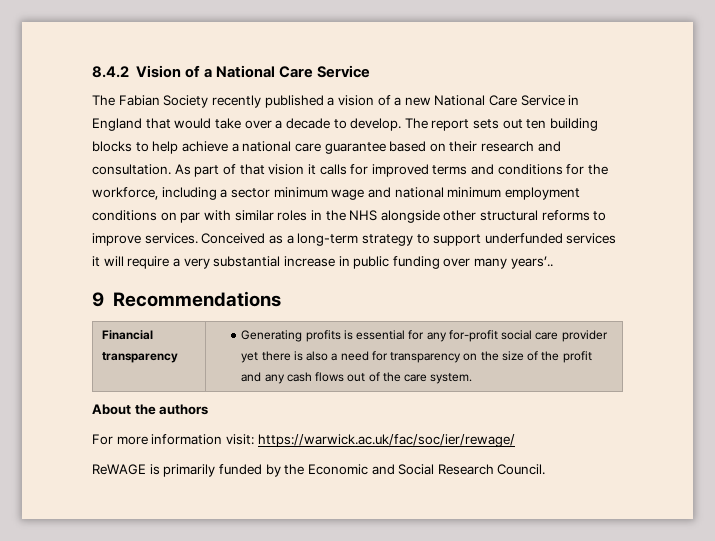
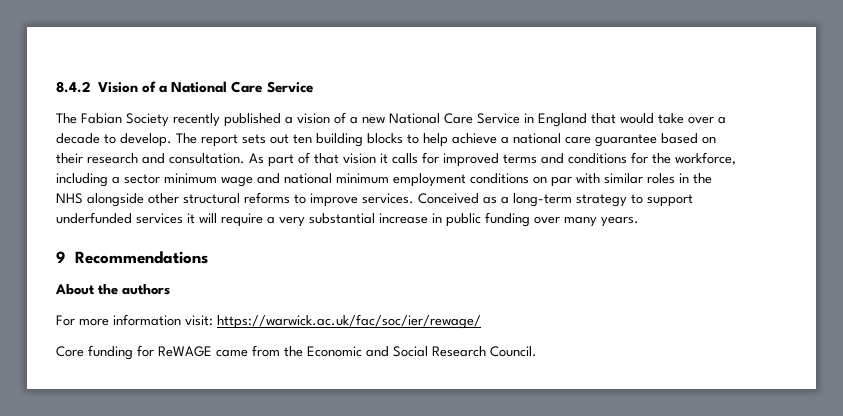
[510,256,553,269] years’.. -> [601,216,639,227] years.
[102,330,154,340] [102,352,179,363] [241,330,608,342] [241,351,592,363] [241,372,473,384] // Financial transparency | Generating profits is essential for any for-profit social care provider yet there is also a need for transparency on the size of the profit and any cash flows out of the care system. -> (209, 257) none
[92,464,281,477] ReWAGE is primarily funded by -> [56,345,280,360] Core funding for ReWAGE came from

